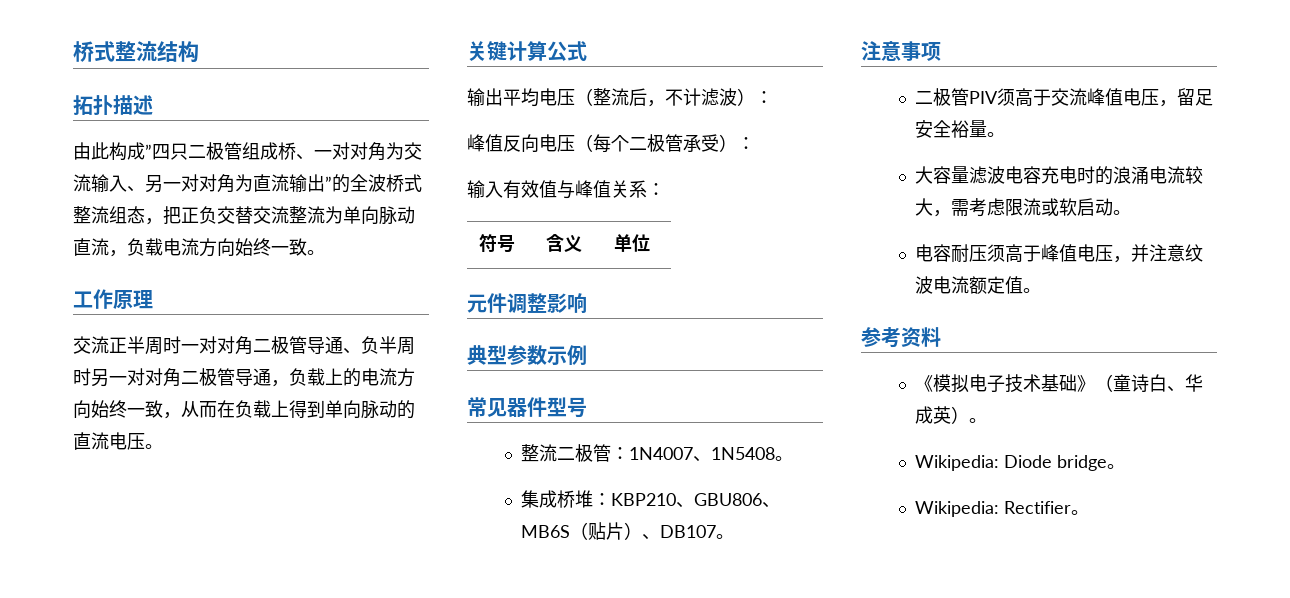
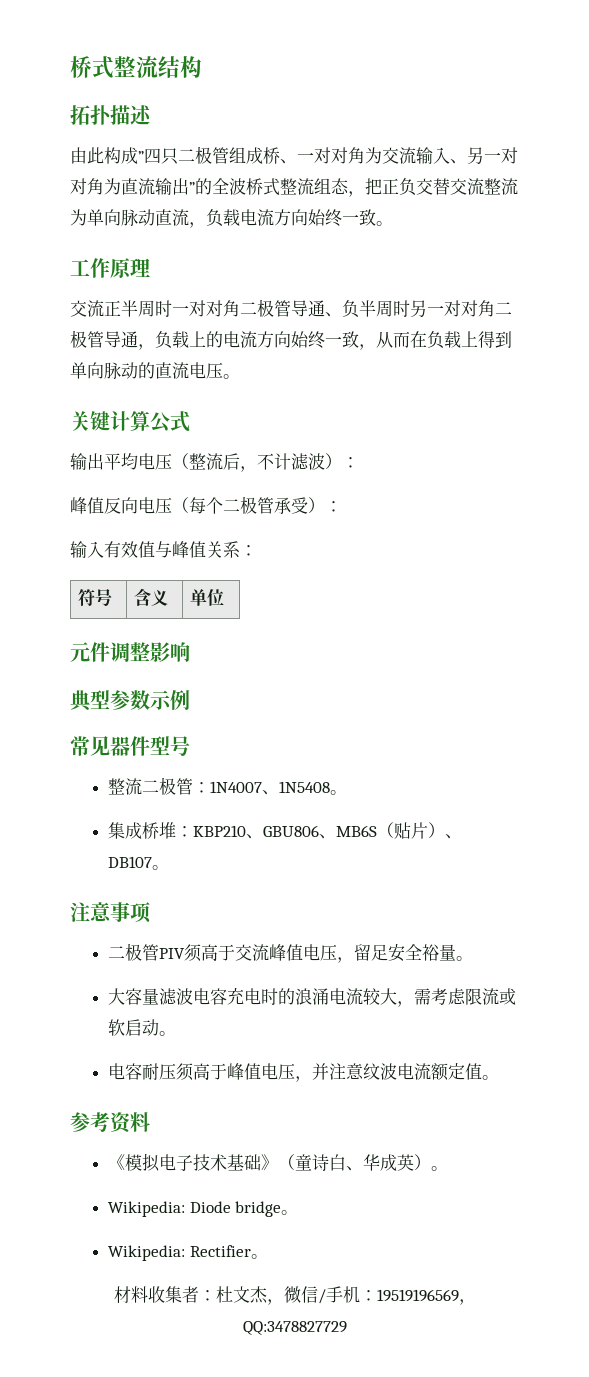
(1089, 512) none -> [113,1286,476,1305] [242,1321,347,1335] // 材料收集者：杜文杰，微信/手机：19519196569，QQ:3478827729

